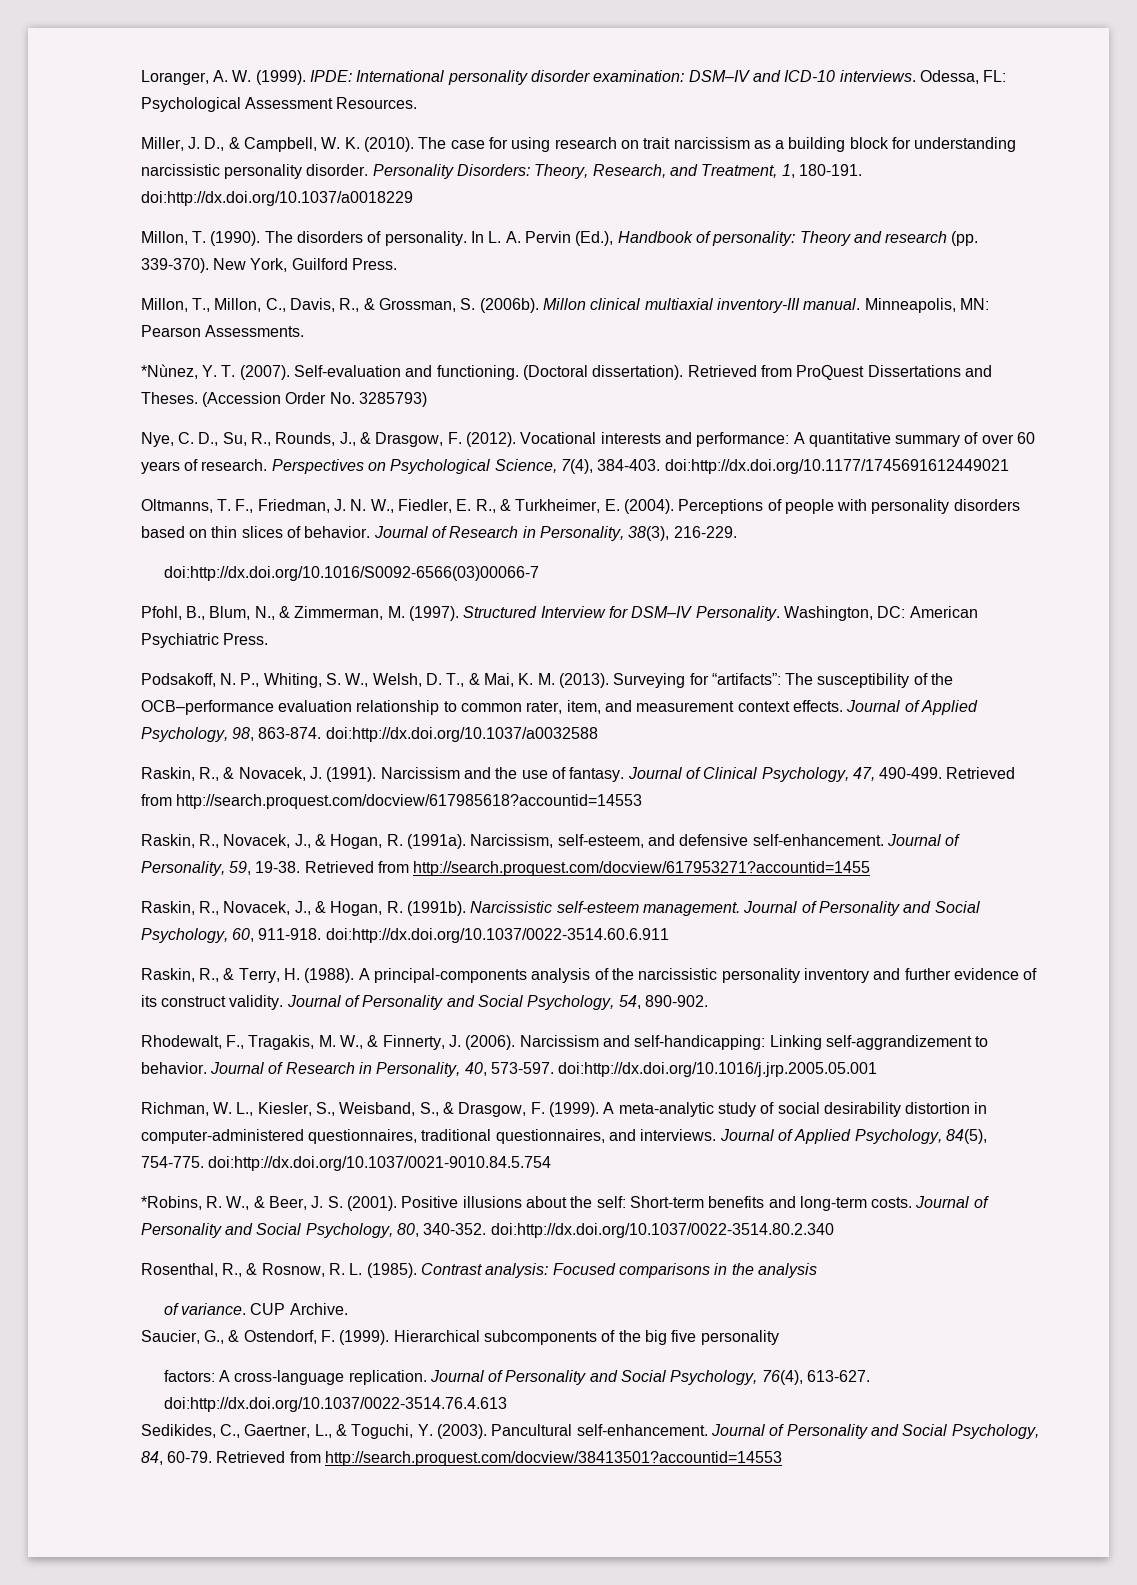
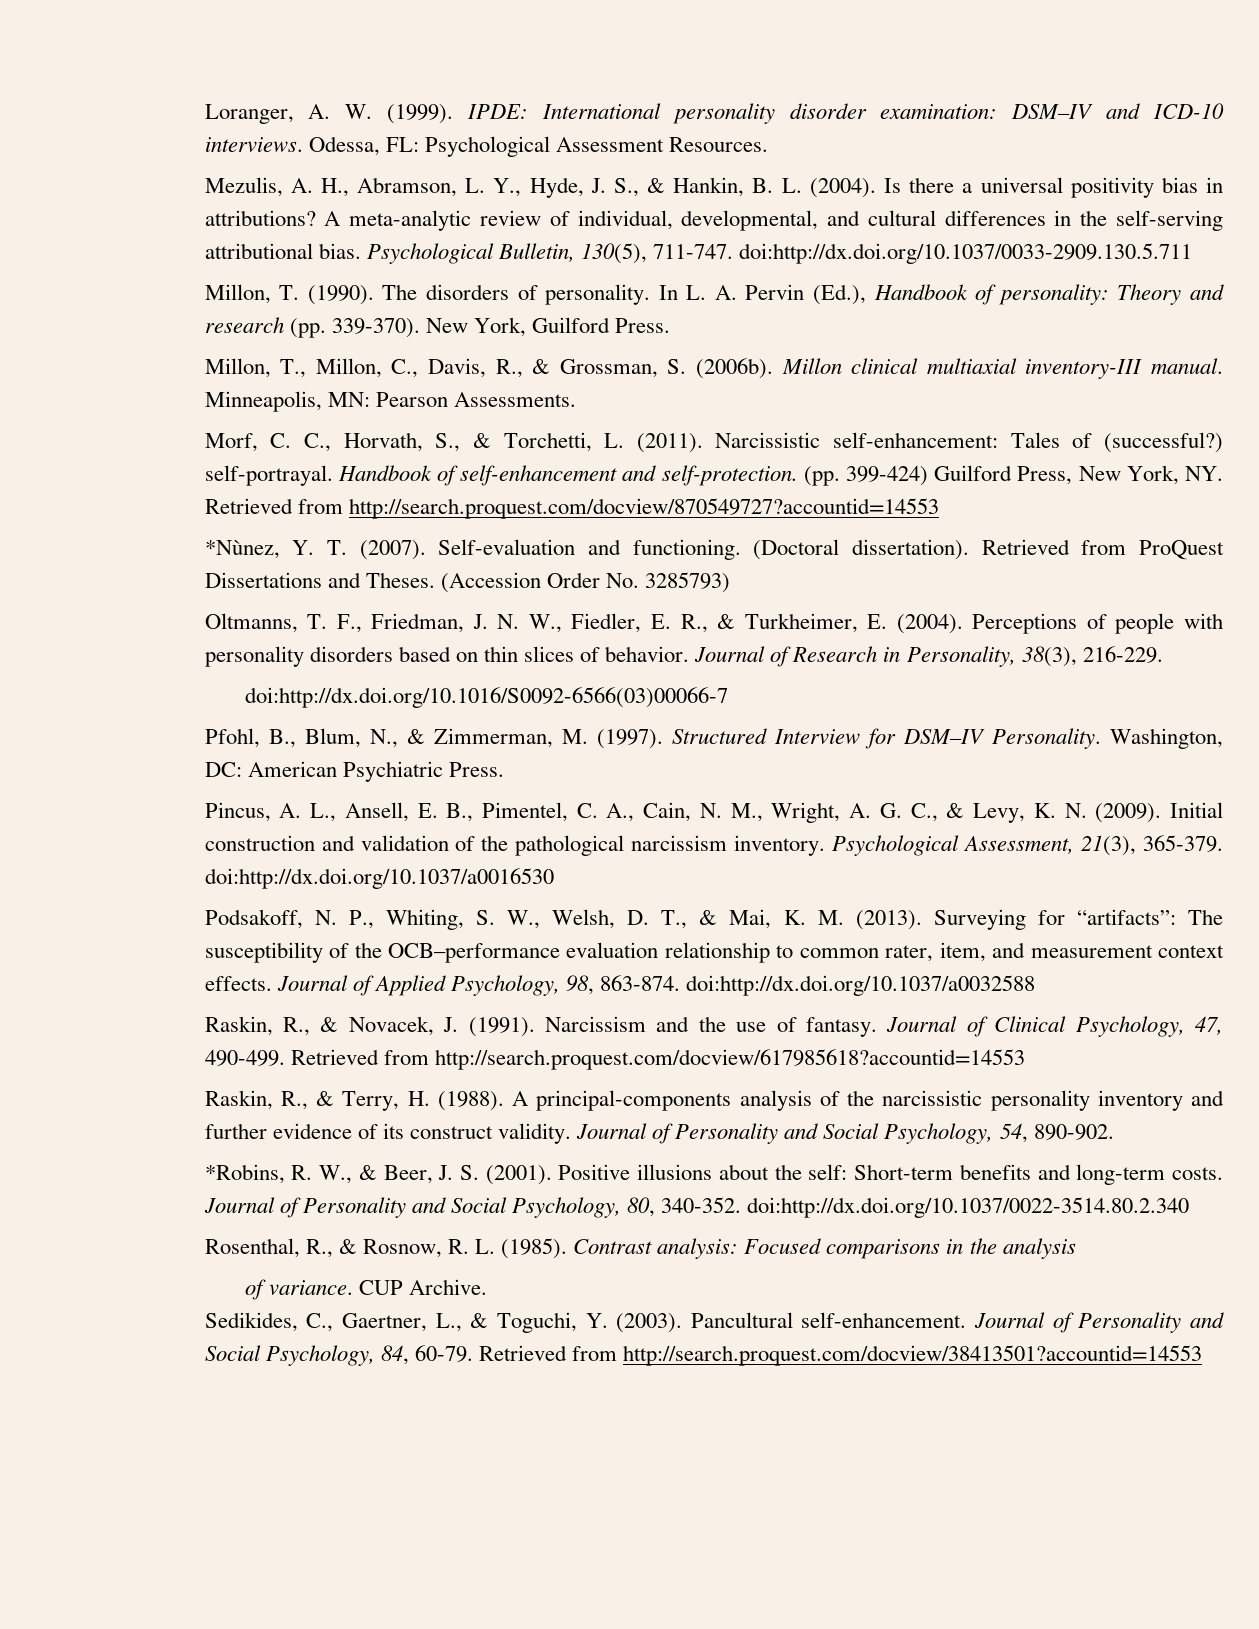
[140,137,1017,152] [140,164,862,179] [140,191,413,206] Miller, J. D., & Campbell, W. K. (2010). The case for using research on trait narcissism as a building block for understanding narcissistic personality disorder. Personality Disorders: Theory, Research, and Treatment, 1, 180-191. doi:http://dx.doi.org/10.1037/a0018229 -> [204,177,1223,198] [204,210,1224,231] [204,243,1193,264] Mezulis, A. H., Abramson, L. Y., Hyde, J. S., & Hankin, B. L. (2004). Is there a universal positivity bias in attributions? A meta-analytic review of individual, developmental, and cultural differences in the self-serving attributional bias. Psychological Bulletin, 130(5), 711-747. doi:http://dx.doi.org/10.1037/0033-2909.130.5.711
(305, 331) none -> [204,432,1223,453] [204,465,1223,486] [204,498,939,519] // Morf, C. C., Horvath, S., & Torchetti, L. (2011). Narcissistic self-enhancement: Tales of (successful?) self-portrayal. Handbook of self-enhancement and self-protection. (pp. 399-424) Guilford Press, New York, NY. Retrieved from http://search.proquest.com/docview/870549727?accountid=14553
[140,432,1036,447] [140,459,1009,474] // Nye, C. D., Su, R., Rounds, J., & Drasgow, F. (2012). Vocational interests and performance: A quantitative summary of over 60 years of research. Perspectives on Psychological Science, 7(4), 384-403. doi:http://dx.doi.org/10.1177/1745691612449021 -> (731, 582) none
(269, 639) none -> [204,802,1223,823] [204,835,1224,856] [204,868,554,889] // Pincus, A. L., Ansell, E. B., Pimentel, C. A., Cain, N. M., Wright, A. G. C., & Levy, K. N. (2009). Initial construction and validation of the pathological narcissism inventory. Psychological Assessment, 21(3), 365-379. doi:http://dx.doi.org/10.1037/a0016530
[140,834,961,849] [140,861,871,876] [140,901,980,916] [140,928,669,943] // Raskin, R., Novacek, J., & Hogan, R. (1991a). Narcissism, self-esteem, and defensive self-enhancement. Journal of Personality, 59, 19-38. Retrieved from http://search.proquest.com/docview/617953271?accountid=1455 // Raskin, R., Novacek, J., & Hogan, R. (1991b). Narcissistic self-esteem management. Journal of Personality and Social Psychology, 60, 911-918. doi:http://dx.doi.org/10.1037/0022-3514.60.6.911 -> (1025, 1059) none
[140,1035,989,1050] [140,1062,878,1077] [140,1102,988,1117] [140,1129,987,1144] [140,1156,552,1171] // Rhodewalt, F., Tragakis, M. W., & Finnerty, J. (2006). Narcissism and self-handicapping: Linking self-aggrandizement to behavior. Journal of Research in Personality, 40, 573-597. doi:http://dx.doi.org/10.1016/j.jrp.2005.05.001 // Richman, W. L., Kiesler, S., Weisband, S., & Drasgow, F. (1999). A meta-analytic study of social desirability distortion in computer-administered questionnaires, traditional questionnaires, and interviews. Journal of Applied Psychology, 84(5), 754-775. doi:http://dx.doi.org/10.1037/0021-9010.84.5.754 -> (1114, 1132) none
[140,1330,779,1345] [163,1370,871,1385] [163,1397,507,1412] // Saucier, G., & Ostendorf, F. (1999). Hierarchical subcomponents of the big five personality // factors: A cross-language replication. Journal of Personality and Social Psychology, 76(4), 613-627. doi:http://dx.doi.org/10.1037/0022-3514.76.4.613 -> (487, 1287) none

